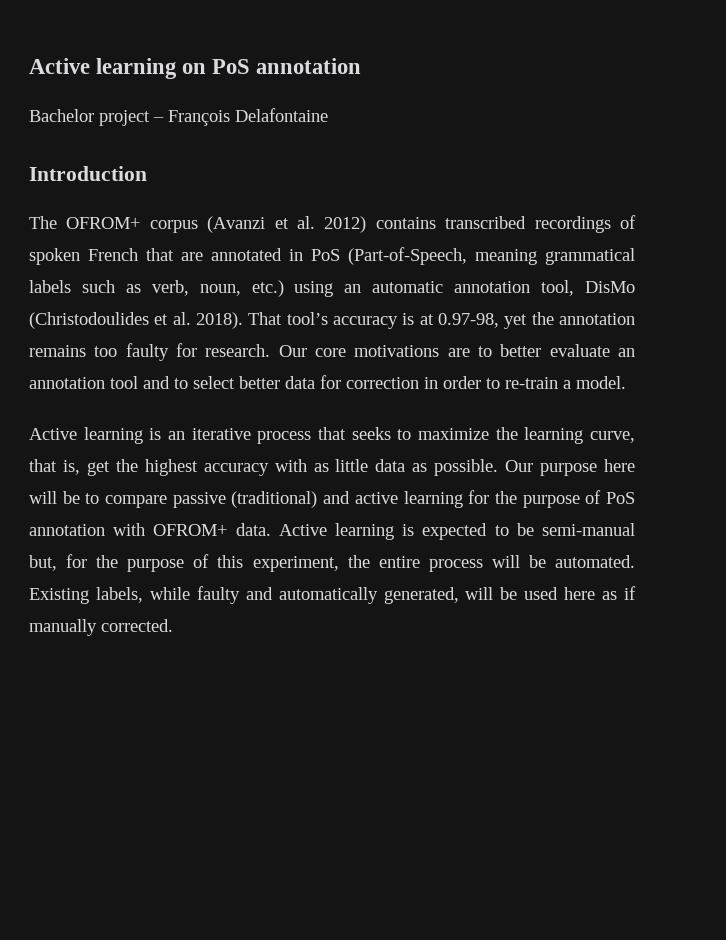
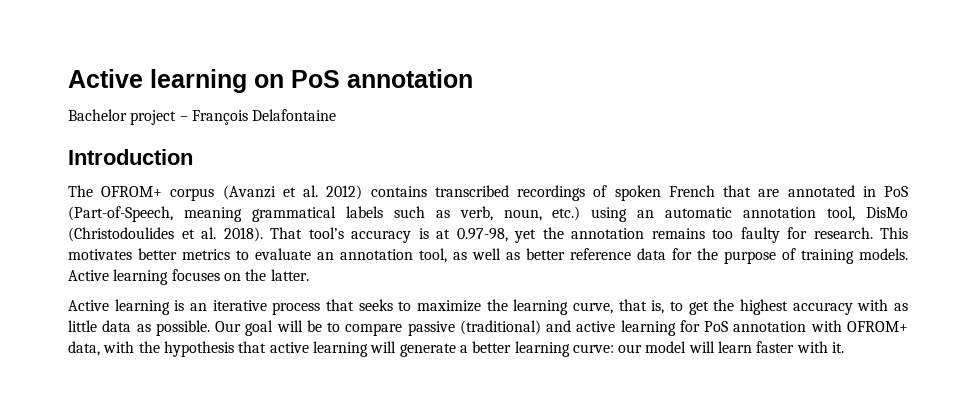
[278,344,635,357] [29,375,626,389] Our core motivations are to better evaluate an annotation tool and to select better data for correction in order to re-train a model. -> [880,227,908,239] [68,248,908,264] [68,269,309,285] This motivates better metrics to evaluate an annotation tool, as well as better reference data for the purpose of training models. Active learning focuses on the latter.
(80, 467) none -> [670,301,683,311] to
[540,459,636,476] purpose here -> [245,320,274,336] goal
[494,490,602,508] the purpose of -> (700, 326) none
[235,523,635,540] [29,554,635,572] [29,586,636,604] [29,619,173,636] data. Active learning is expected to be semi-manual but, for the purpose of this experiment, the entire process will be automated. Existing labels, while faulty and automatically generated, will be used here as if manually corrected. -> [68,341,845,357] data, with the hypothesis that active learning will generate a better learning curve: our model will learn faster with it.

